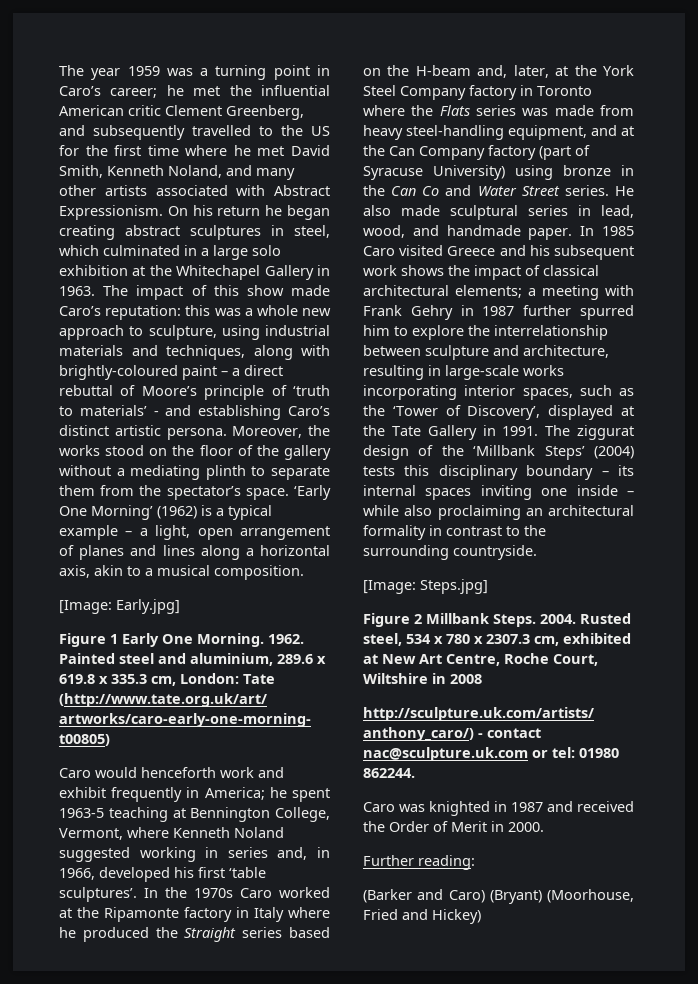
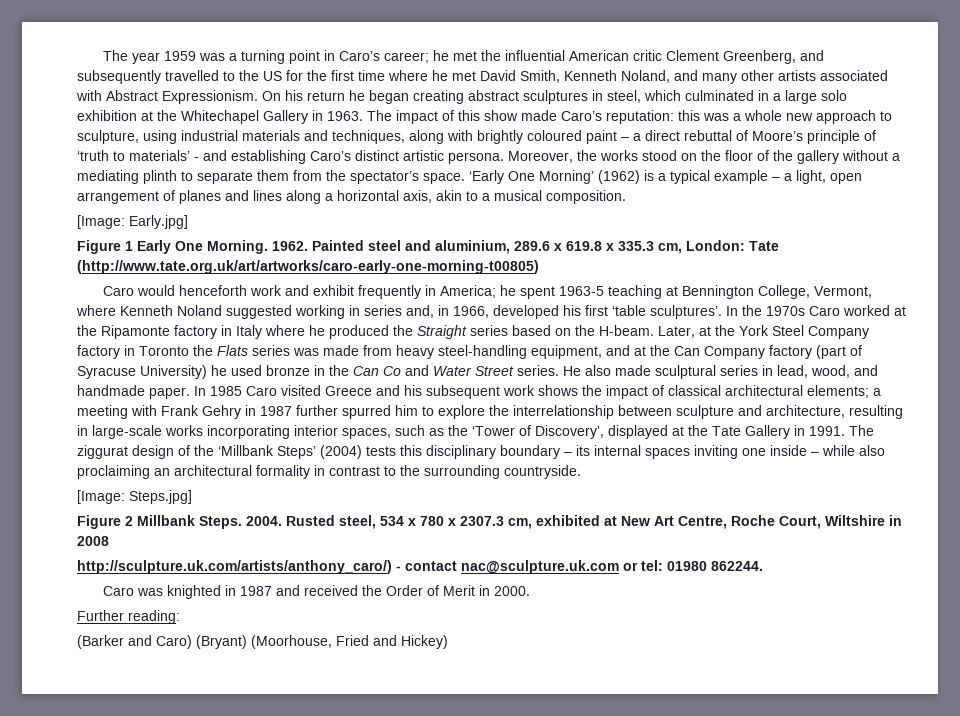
[59,365,178,380] brightly-coloured -> [477,130,582,144] brightly coloured
[415,65,549,78] H-beam and, later, -> [599,325,695,338] H-beam. Later,
[363,105,405,116] where -> (189, 351) none
[515,165,553,180] using -> [211,365,262,376] he used

